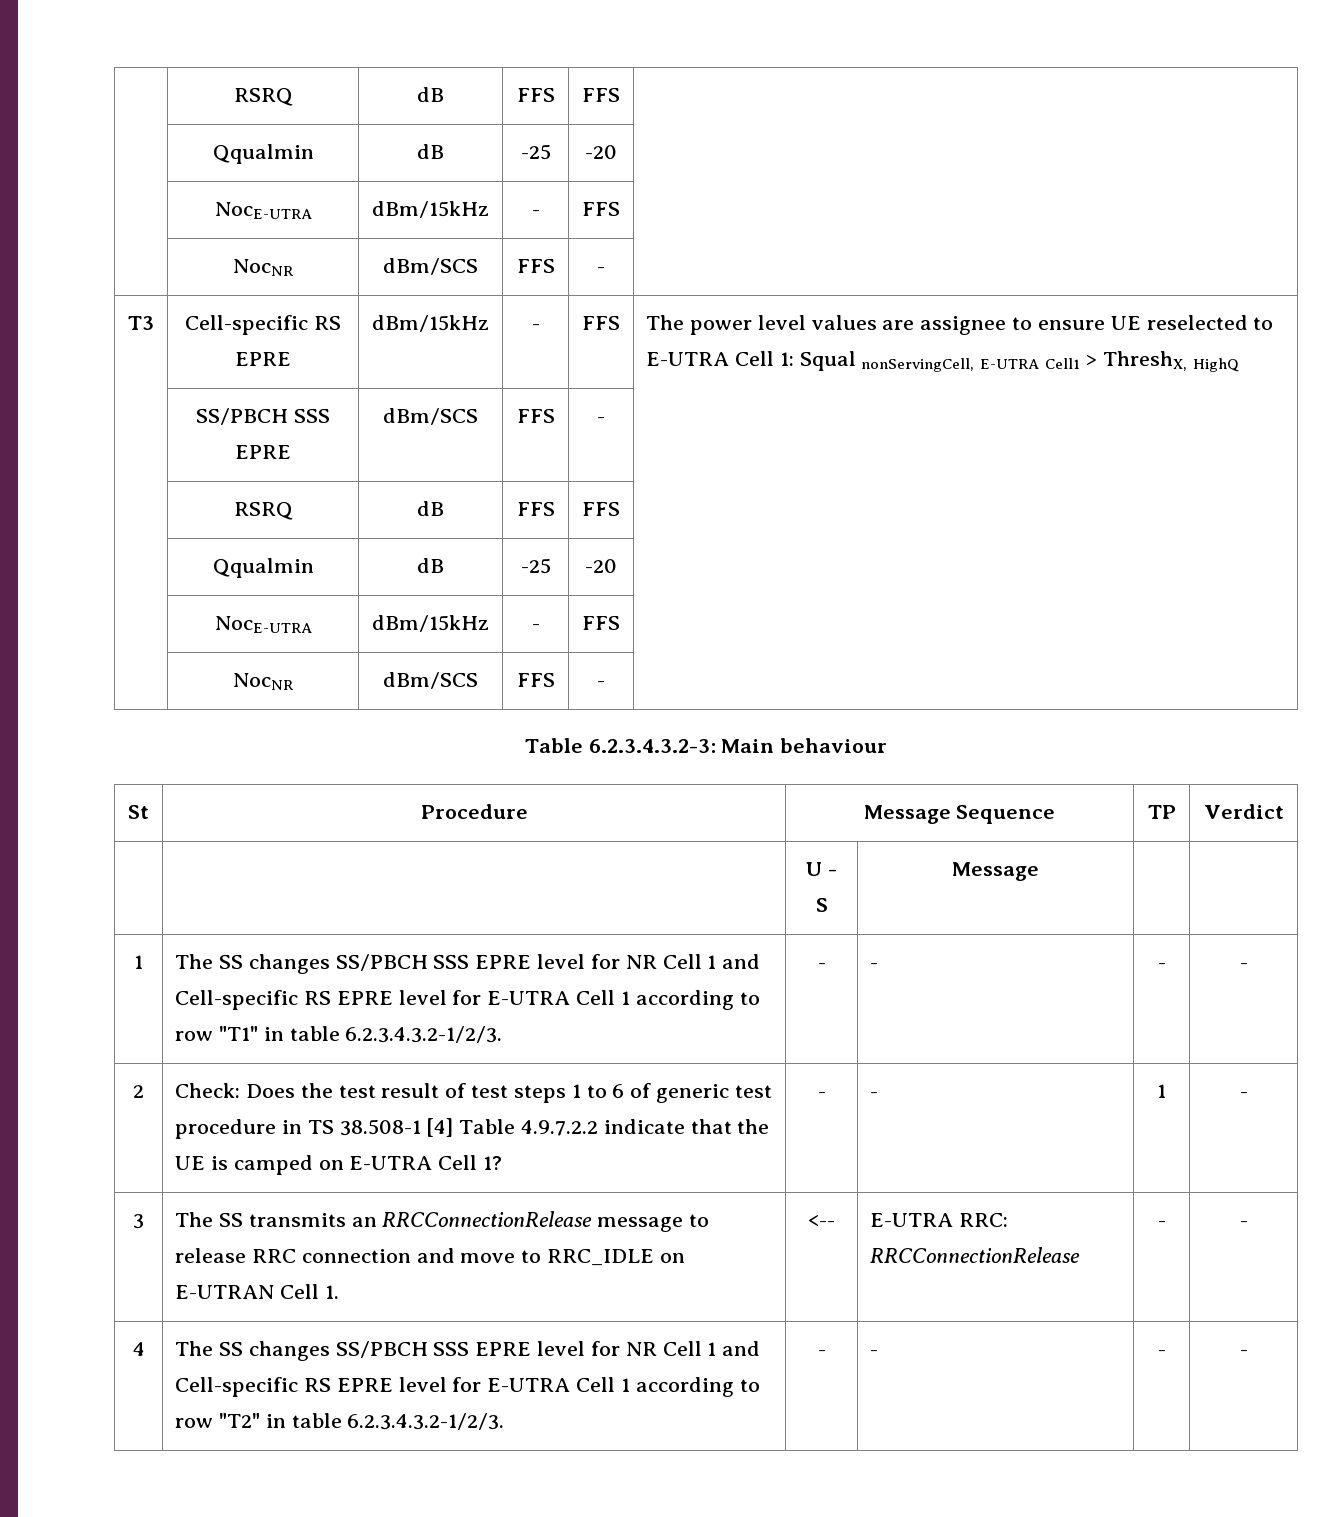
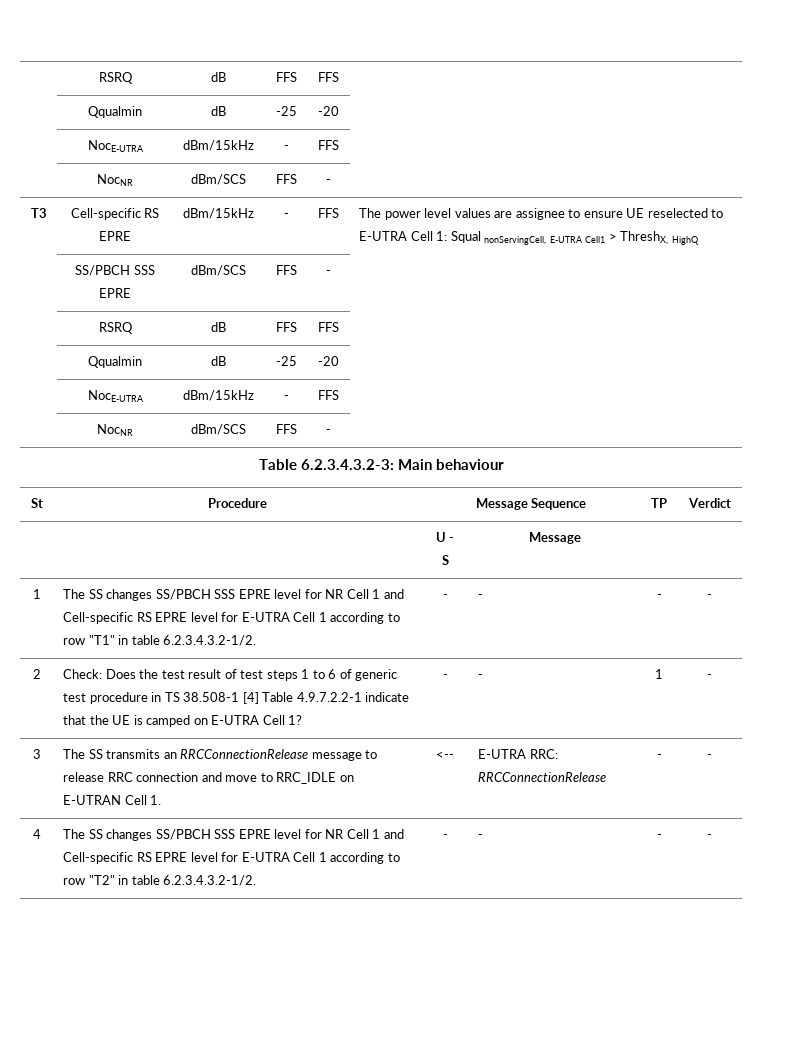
[345,1026,503,1043] 6.2.3.4.3.2-1/2/3. -> [163,635,257,646] 6.2.3.4.3.2-1/2.
[521,1120,599,1136] 4.9.7.2.2 -> [296,692,362,702] 4.9.7.2.2-1
[347,1413,505,1430] 6.2.3.4.3.2-1/2/3. -> [163,875,257,886] 6.2.3.4.3.2-1/2.

